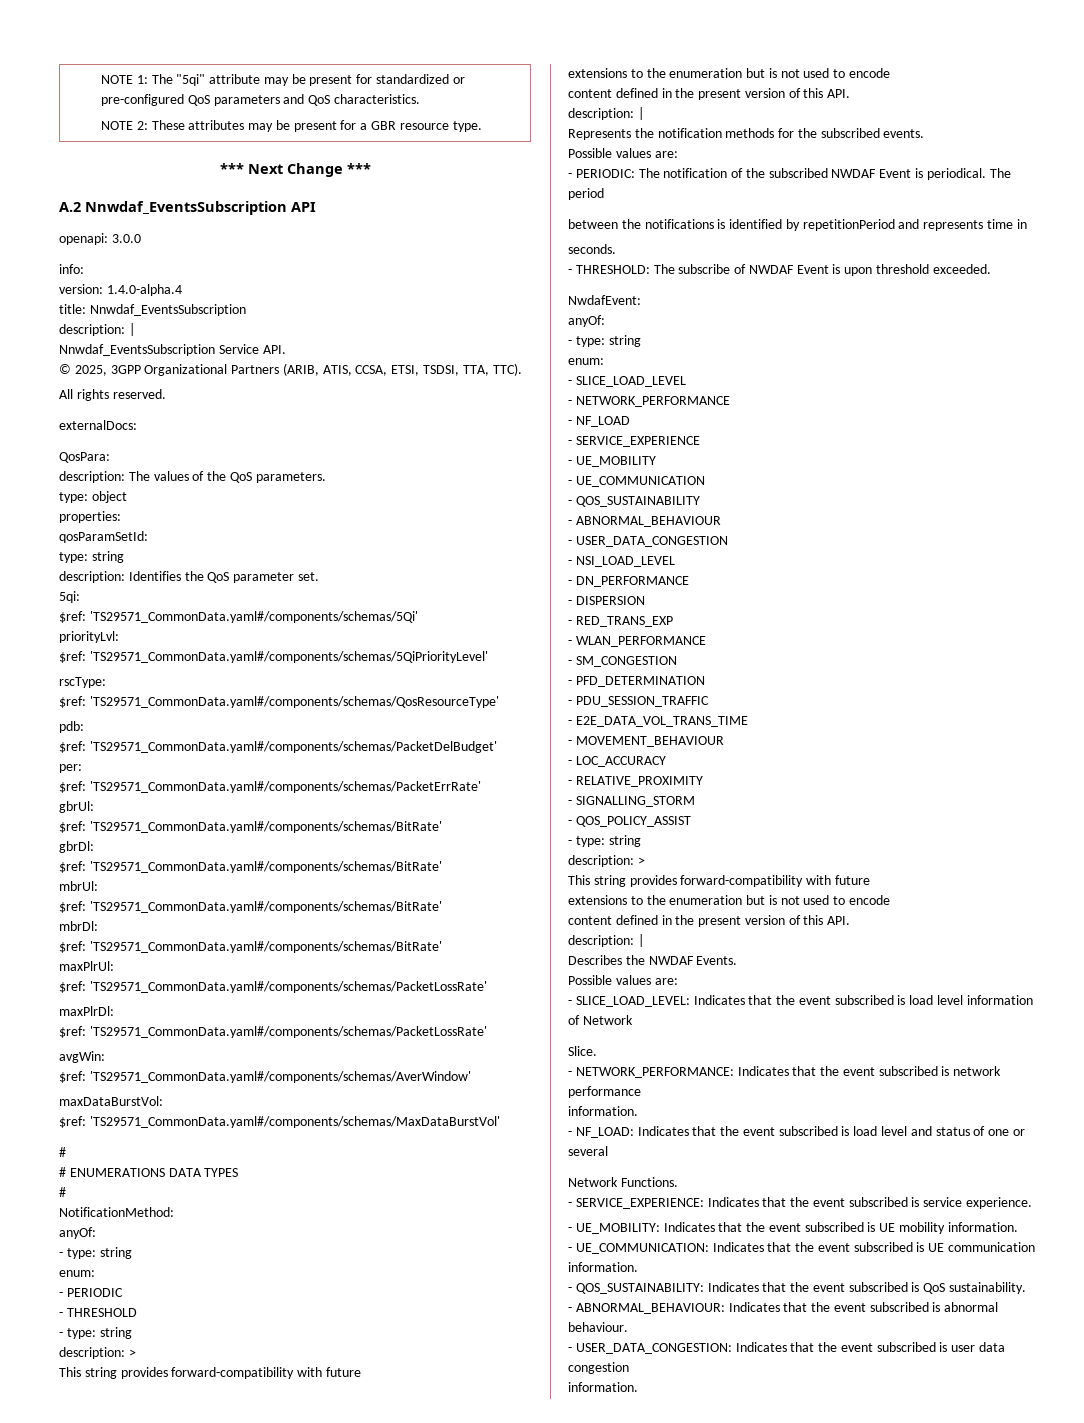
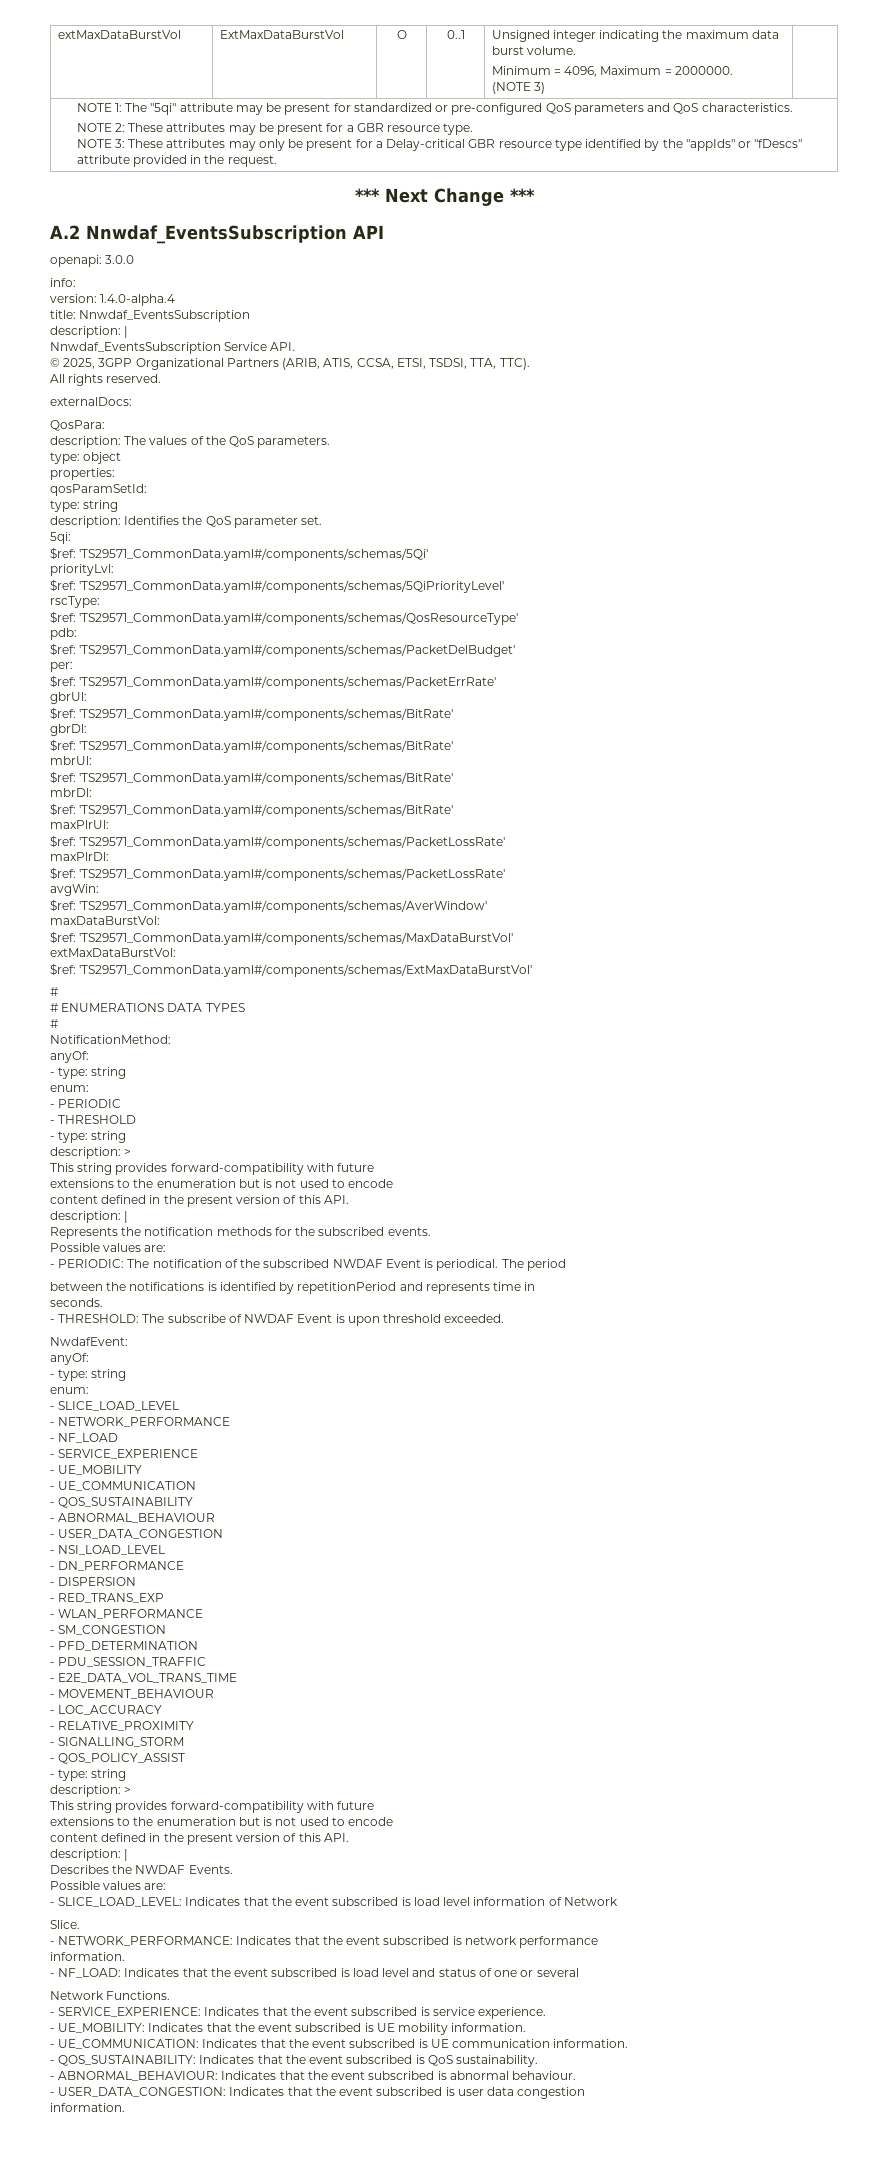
(100, 79) none -> [57,30,181,39] [219,30,344,39] [396,30,407,39] [446,30,465,39] [491,30,779,42] [491,46,576,55] [491,66,733,77] [491,82,545,94] extMaxDataBurstVol | ExtMaxDataBurstVol | O | 0..1 | Unsigned integer indicating the maximum data burst volume. // Minimum = 4096, Maximum = 2000000. // (NOTE 3) | //
(482, 126) none -> [76,139,803,151] [76,155,277,167] // NOTE 3: These attributes may only be present for a Delay-critical GBR resource type identified by the "appIds" or "fDescs" attribute provided in the request.
(500, 1122) none -> [50,948,176,957] [50,963,533,977] // extMaxDataBurstVol: // $ref: 'TS29571_CommonData.yaml#/components/schemas/ExtMaxDataBurstVol'

